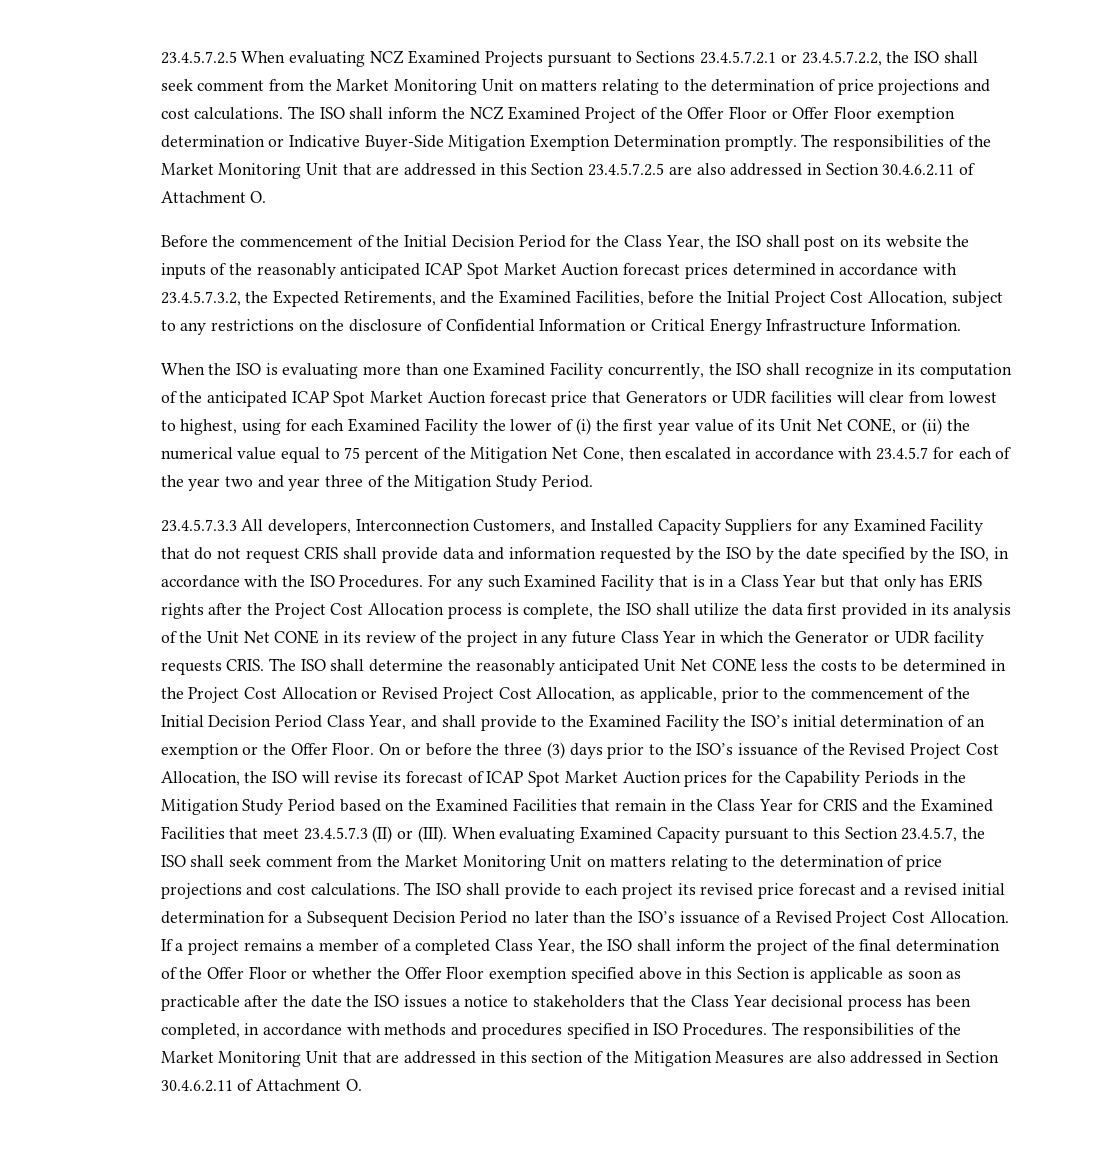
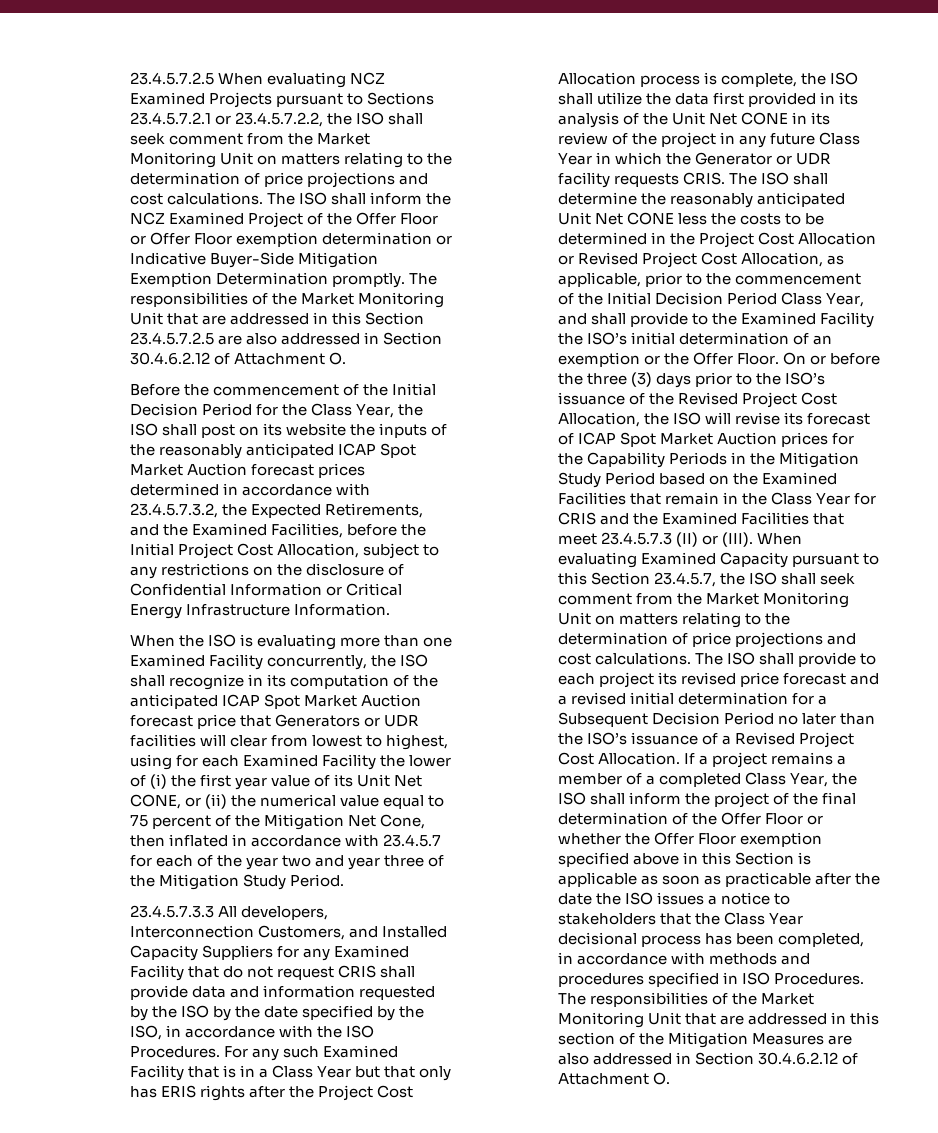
[882,164,955,176] 30.4.6.2.11 -> [129,352,210,365] 30.4.6.2.12
[665,447,732,460] escalated -> [168,834,228,847] inflated
[160,1080,233,1092] 30.4.6.2.11 -> [758,1052,839,1065] 30.4.6.2.12

